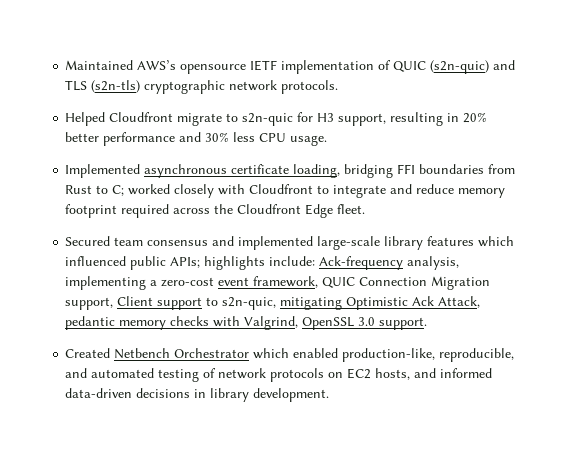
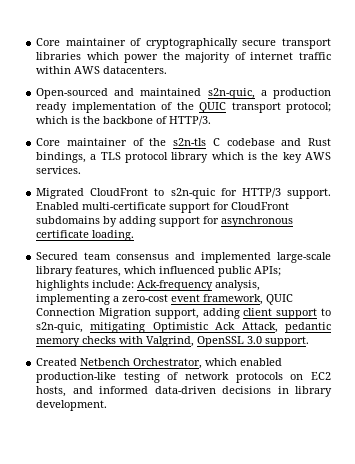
[65,60,516,74] [65,80,339,94] [65,112,488,126] [65,132,328,146] [65,164,516,178] [65,184,506,198] [65,204,366,218] Maintained AWS’s opensource IETF implementation of QUIC (s2n-quic) and TLS (s2n-tls) cryptographic network protocols. // Helped Cloudfront migrate to s2n-quic for H3 support, resulting in 20% better performance and 30% less CPU usage. // Implemented asynchronous certificate loading, bridging FFI boundaries from Rust to C; worked closely with Cloudfront to integrate and reduce memory footprint required across the Cloudfront Edge fleet. -> [36,38,331,49] [36,52,331,63] [36,66,168,74] [36,88,331,99] [36,102,331,113] [36,116,212,126] [36,138,332,146] [36,152,331,163] [36,166,82,174] [36,188,331,199] [36,202,290,213] [36,216,294,227] [36,230,135,241] Core maintainer of cryptographically secure transport libraries which power the majority of internet traffic within AWS datacenters. // Open-sourced and maintained s2n-quic, a production ready implementation of the QUIC transport protocol; which is the backbone of HTTP/3. // Core maintainer of the s2n-tls C codebase and Rust bindings, a TLS protocol library which is the key AWS services. // Migrated CloudFront to s2n-quic for HTTP/3 support. Enabled multi-certificate support for CloudFront subdomains by adding support for asynchronous certificate loading.
[427,236,475,246] features -> [75,266,122,277] features,
[117,296,154,306] Client -> [202,308,273,319] adding client
[174,348,250,358] Orchestrator -> [133,358,203,369] Orchestrator,
[342,348,515,362] [65,368,155,378] production-like, reproducible, and automated -> [36,372,117,383] production-like

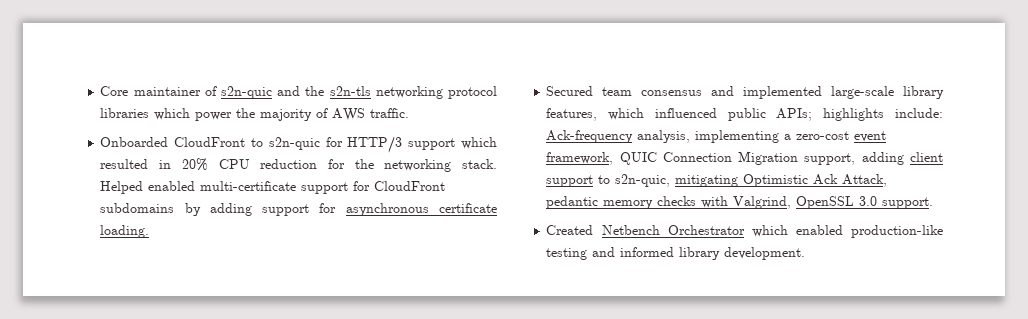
[36,38,331,49] Core maintainer of cryptographically secure transport -> [100,86,497,99] Core maintainer of s2n-quic and the s2n-tls networking protocol
[250,52,331,60] [36,66,168,74] [36,88,331,99] [36,102,331,113] [36,116,212,126] [36,138,332,146] [36,152,331,163] [36,166,82,174] [36,188,85,199] internet traffic within AWS datacenters. // Open-sourced and maintained s2n-quic, a production ready implementation of the QUIC transport protocol; which is the backbone of HTTP/3. // Core maintainer of the s2n-tls C codebase and Rust bindings, a TLS protocol library which is the key AWS services. // Migrated -> [332,108,410,121] [100,137,169,147] AWS traffic. // Onboarded
[287,188,331,199] [36,202,80,210] support. Enabled -> [408,137,498,150] [100,158,497,172] [100,181,196,194] support which resulted in 20% CPU reduction for the networking stack. Helped enabled
[133,358,203,369] Orchestrator, -> [667,225,745,235] Orchestrator
[167,372,331,383] [36,386,289,397] of network protocols on EC2 hosts, and informed data-driven decisions in -> [592,247,675,257] and informed

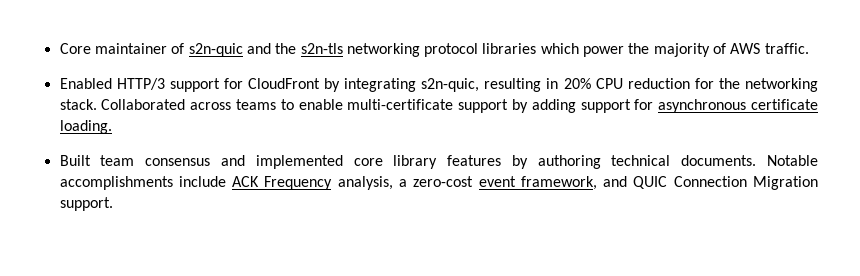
[100,136,498,153] [100,159,149,169] Onboarded CloudFront to s2n-quic for HTTP/3 support which resulted -> [59,78,542,92] Enabled HTTP/3 support for CloudFront by integrating s2n-quic, resulting
[100,181,446,194] [100,203,175,213] Helped enabled multi-certificate support for CloudFront subdomains -> [101,99,509,113] Collaborated across teams to enable multi-certificate support
[546,86,594,96] Secured -> [59,155,91,166] Built
[831,86,944,99] [546,108,943,121] [546,130,780,143] large-scale library features, which influenced public APIs; highlights include: Ack-frequency analysis, implementing -> [353,155,818,169] [59,176,393,190] core library features by authoring technical documents. Notable accomplishments include ACK Frequency analysis,
(614, 158) none -> [603,176,628,187] and
[804,152,943,165] [546,174,888,187] [546,196,934,209] [546,225,943,238] [546,247,806,260] support, adding client support to s2n-quic, mitigating Optimistic Ack Attack, pedantic memory checks with Valgrind, OpenSSL 3.0 support. // Created Netbench Orchestrator which enabled production-like testing and informed library development. -> [59,197,113,211] support.

